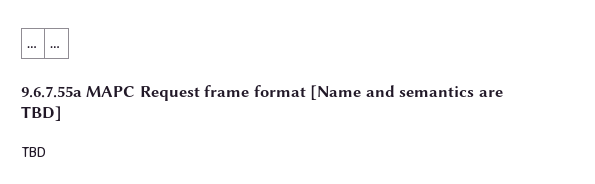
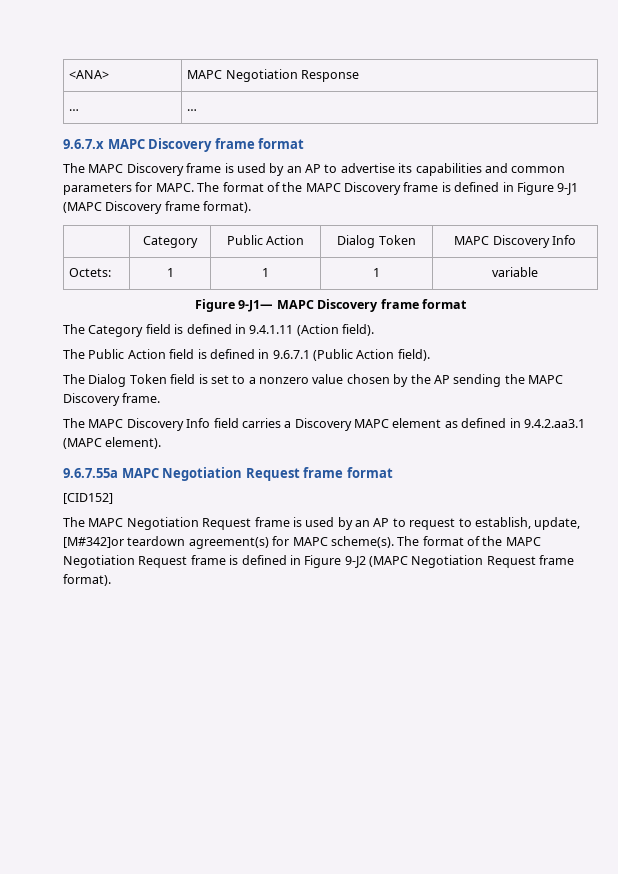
[27,46,38,48] [50,46,61,48] … | … -> [69,70,110,79] [187,69,360,82] [69,109,80,111] [187,109,198,111] [63,138,305,152] [63,163,566,176] [63,182,579,195] [63,201,252,214] [143,236,198,248] [226,235,305,245] [337,235,416,248] [454,235,576,248] [69,268,112,277] [166,268,174,277] [262,268,269,277] [373,268,380,277] [492,267,538,277] [195,299,467,312] [63,324,374,337] [63,349,430,361] [63,374,563,387] [63,393,161,406] [63,418,585,431] [63,437,162,449] <ANA> | MAPC Negotiation Response // … | … // 9.6.7.x MAPC Discovery frame format // The MAPC Discovery frame is used by an AP to advertise its capabilities and common parameters for MAPC. The format of the MAPC Discovery frame is defined in Figure 9-J1 (MAPC Discovery frame format). // | Category | Public Action | Dialog Token | MAPC Discovery Info // Octets: | 1 | 1 | 1 | variable // Figure 9-J1— MAPC Discovery frame format // The Category field is defined in 9.4.1.11 (Action field). // The Public Action field is defined in 9.6.7.1 (Public Action field). // The Dialog Token field is set to a nonzero value chosen by the AP sending the MAPC Discovery frame. // The MAPC Discovery Info field carries a Discovery MAPC element as defined in 9.4.2.aa3.1 (MAPC element).
(136, 91) none -> [162,467,243,481] Negotiation
[310,85,503,100] [21,106,62,121] [21,147,46,157] [Name and semantics are TBD] // TBD -> [63,493,113,504] [63,517,581,530] [63,536,541,549] [63,555,575,568] [63,574,111,586] // [CID152] // The MAPC Negotiation Request frame is used by an AP to request to establish, update, [M#342]or teardown agreement(s) for MAPC scheme(s). The format of the MAPC Negotiation Request frame is defined in Figure 9-J2 (MAPC Negotiation Request frame format).

